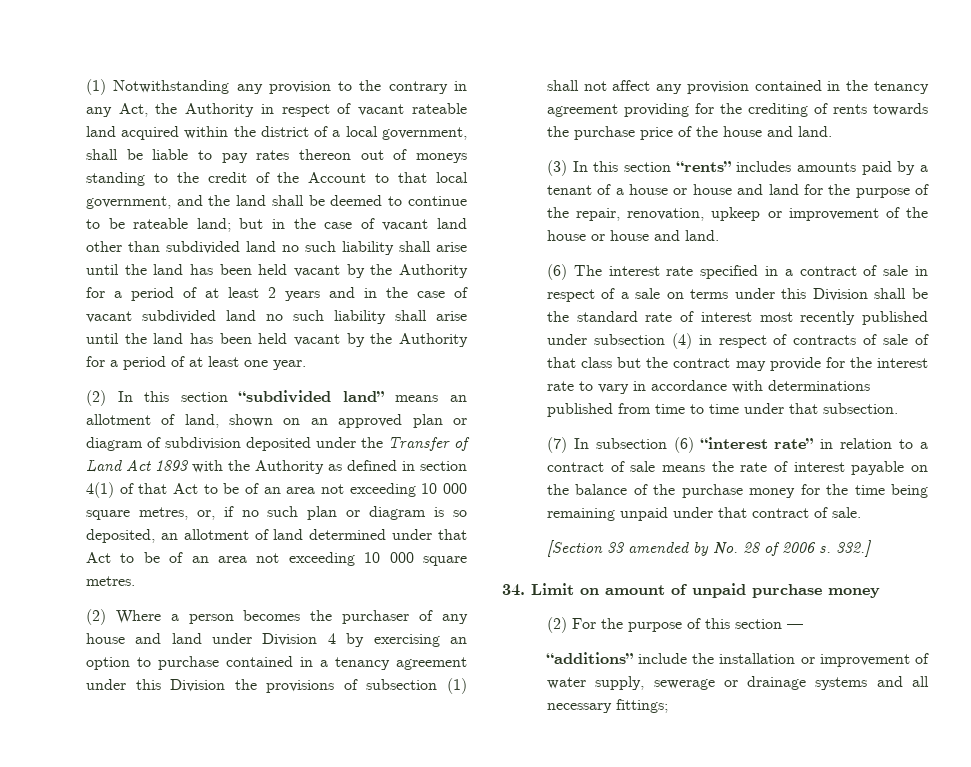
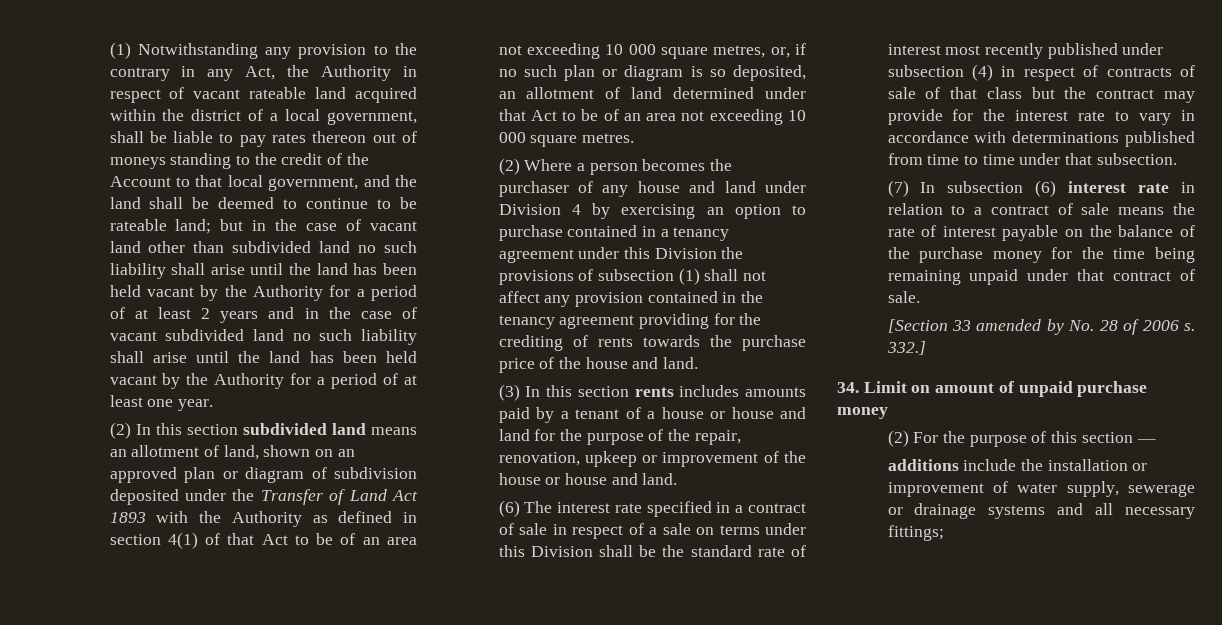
[238,390,384,403] “subdivided land” -> [242,423,366,435] subdivided land
[675,161,731,172] “rents” -> [634,387,674,397] rents
[699,437,814,449] “interest rate” -> [1068,181,1170,193] interest rate
[545,652,633,664] “additions” -> [887,459,959,471] additions

